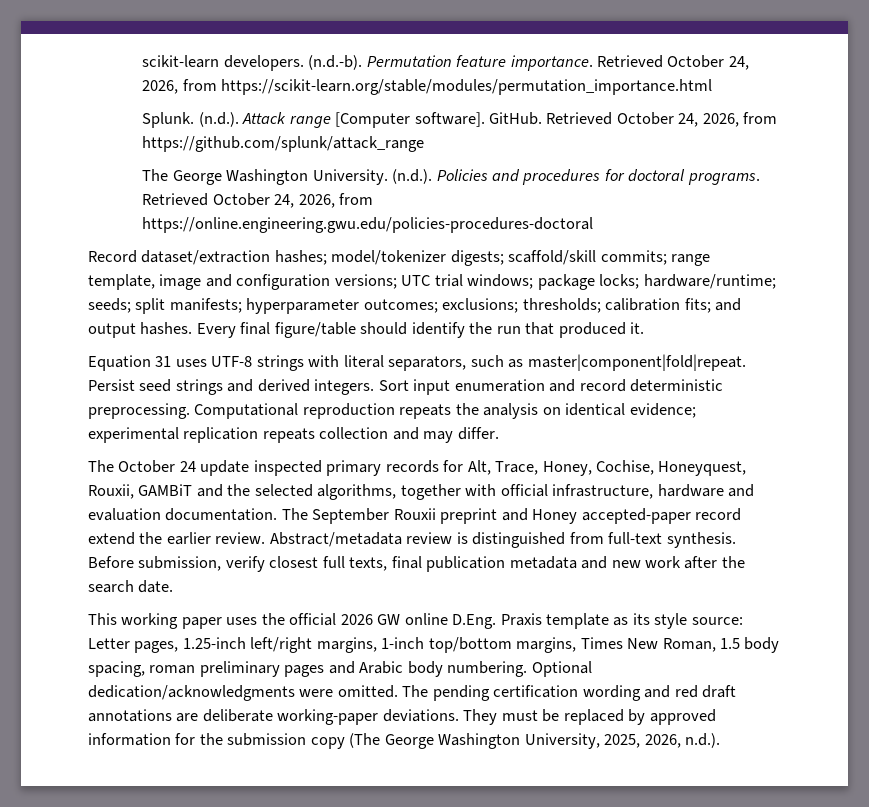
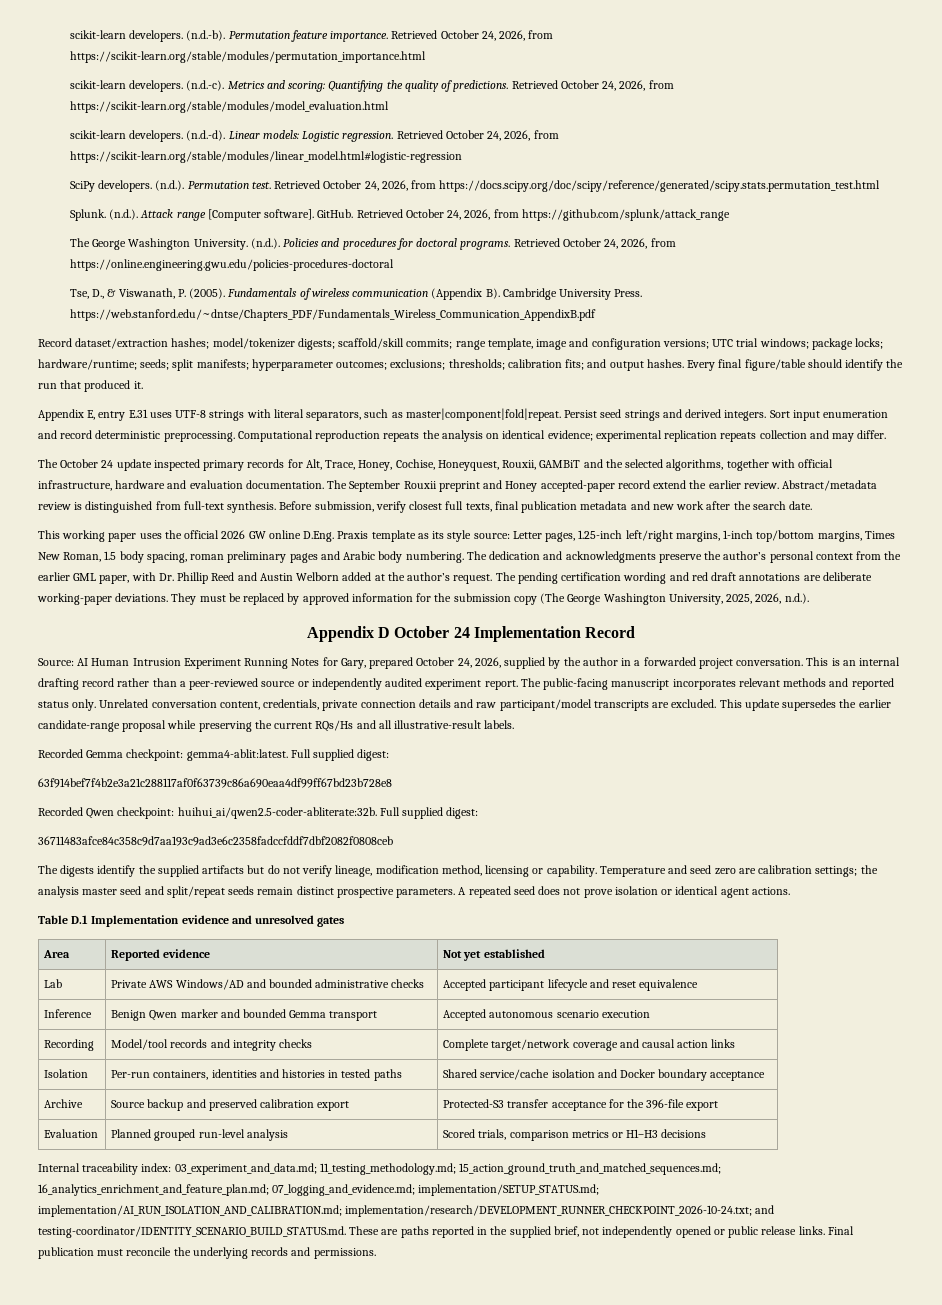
(713, 87) none -> [69,80,674,92] [69,101,389,113] [69,130,559,142] [69,151,462,163] [69,180,881,192] // scikit-learn developers. (n.d.-c). Metrics and scoring: Quantifying the quality of predictions. Retrieved October 24, 2026, from https://scikit-learn.org/stable/modules/model_evaluation.html // scikit-learn developers. (n.d.-d). Linear models: Logistic regression. Retrieved October 24, 2026, from https://scikit-learn.org/stable/modules/linear_model.html#logistic-regression // SciPy developers. (n.d.). Permutation test. Retrieved October 24, 2026, from https://docs.scipy.org/doc/scipy/reference/generated/scipy.stats.permutation_test.html
(594, 225) none -> [69,288,643,300] [69,309,596,321] // Tse, D., & Viswanath, P. (2005). Fundamentals of wireless communication (Appendix B). Cambridge University Press. https://web.stanford.edu/~dntse/Chapters_PDF/Fundamentals_Wireless_Communication_AppendixB.pdf
[88,355,172,371] Equation 31 -> [38,409,148,421] Appendix E, entry E.31
[531,661,592,677] [88,685,398,701] Optional dedication/acknowledgments were omitted. -> [466,551,902,563] [38,572,493,584] The dedication and acknowledgments preserve the author’s personal context from the earlier GML paper, with Dr. Phillip Reed and Austin Welborn added at the author’s request.
(721, 740) none -> [306,626,636,642] [38,657,901,669] [38,678,894,690] [38,699,891,711] [38,720,515,732] [38,749,390,761] [38,778,392,788] [38,807,479,819] [38,836,393,846] [38,865,878,877] [38,886,790,898] [38,915,345,927] [43,950,71,958] [111,949,211,961] [443,949,545,961] [44,979,63,988] [111,979,425,990] [443,979,699,991] [44,1009,93,1018] [111,1009,378,1021] [443,1009,650,1021] [44,1039,95,1051] [111,1039,313,1051] [443,1039,736,1051] [44,1069,89,1078] [111,1069,402,1081] [443,1069,766,1081] [44,1099,84,1108] [111,1099,350,1111] [443,1099,719,1111] [44,1129,99,1138] [111,1129,288,1141] [443,1129,707,1141] [38,1163,722,1175] [38,1184,600,1196] [38,1205,775,1217] [38,1226,854,1238] [38,1247,376,1259] // Appendix D October 24 Implementation Record // Source: AI Human Intrusion Experiment Running Notes for Gary, prepared October 24, 2026, supplied by the author in a forwarded project conversation. This is an internal drafting record rather than a peer-reviewed source or independently audited experiment report. The public-facing manuscript incorporates relevant methods and reported status only. Unrelated conversation content, credentials, private connection details and raw participant/model transcripts are excluded. This update supersedes the earlier candidate-range proposal while preserving the current RQs/Hs and all illustrative-result labels. // Recorded Gemma checkpoint: gemma4-ablit:latest. Full supplied digest: // 63f914bef7f4b2e3a21c288117af0f63739c86a690eaa4df99ff67bd23b728e8 // Recorded Qwen checkpoint: huihui_ai/qwen2.5-coder-abliterate:32b. Full supplied digest: // 36711483afce84c358c9d7aa193c9ad3e6c2358fadccfddf7dbf2082f0808ceb // The digests identify the supplied artifacts but do not verify lineage, modification method, licensing or capability. Temperature and seed zero are calibration settings; the analysis master seed and split/repeat seeds remain distinct prospective parameters. A repeated seed does not prove isolation or identical agent actions. // Table D.1 Implementation evidence and unresolved gates // Area | Reported evidence | Not yet established // Lab | Private AWS Windows/AD and bounded administrative checks | Accepted participant lifecycle and reset equivalence // Inference | Benign Qwen marker and bounded Gemma transport | Accepted autonomous scenario execution // Recording | Model/tool records and integrity checks | Complete target/network coverage and causal action links // Isolation | Per-run containers, identities and histories in tested paths | Shared service/cache isolation and Docker boundary acceptance // Archive | Source backup and preserved calibration export | Protected-S3 transfer acceptance for the 396-file export // Evaluation | Planned grouped run-level analysis | Scored trials, comparison metrics or H1–H3 decisions // Internal traceability index: 03_experiment_and_data.md; 11_testing_methodology.md; 15_action_ground_truth_and_matched_sequences.md; 16_analytics_enrichment_and_feature_plan.md; 07_logging_and_evidence.md; implementation/SETUP_STATUS.md; implementation/AI_RUN_ISOLATION_AND_CALIBRATION.md; implementation/research/DEVELOPMENT_RUNNER_CHECKPOINT_2026-10-24.txt; and testing-coordinator/IDENTITY_SCENARIO_BUILD_STATUS.md. These are paths reported in the supplied brief, not independently opened or public release links. Final publication must reconcile the underlying records and permissions.

